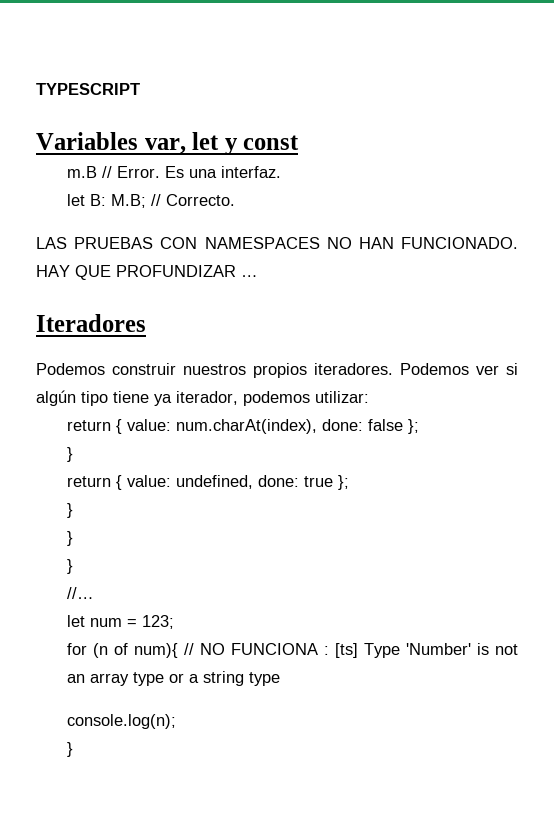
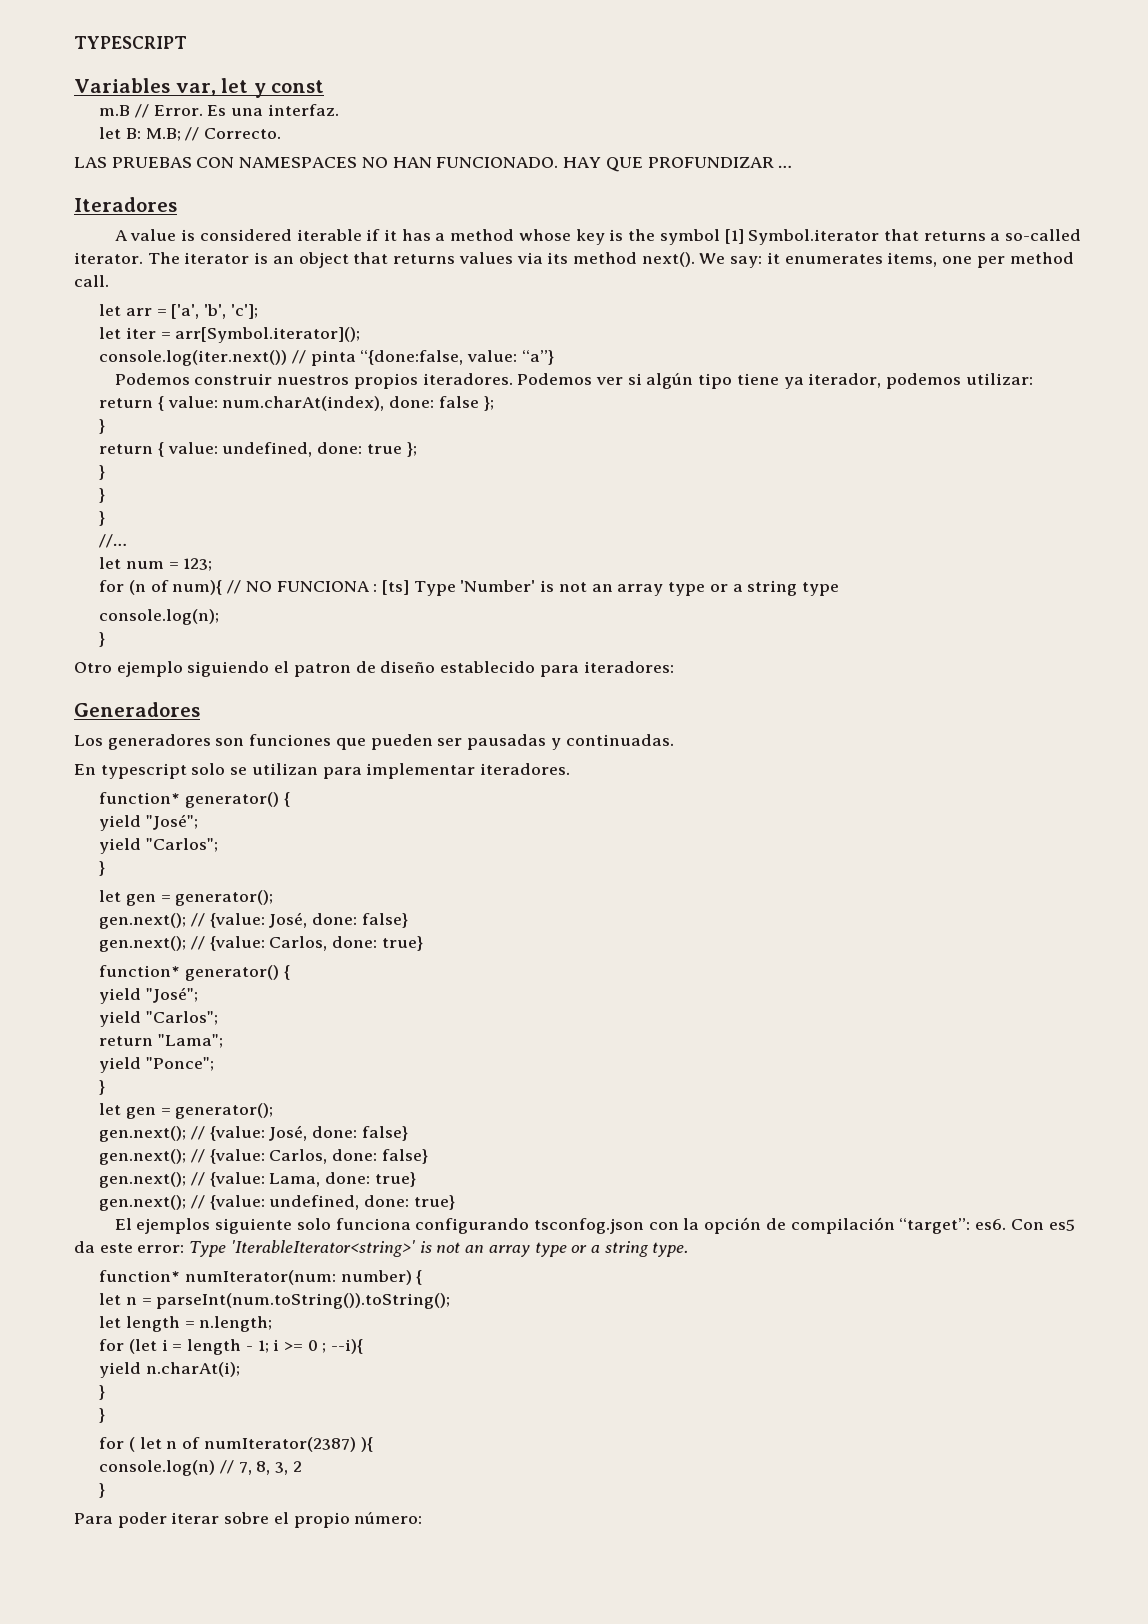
(146, 323) none -> [114,229,1082,245] [74,252,1074,268] [74,275,109,287] [99,304,258,319] [99,327,361,343] [99,350,554,366] // A value is considered iterable if it has a method whose key is the symbol [1] Symbol.iterator that returns a so-called iterator. The iterator is an object that returns values via its method next(). We say: it enumerates items, one per method call. // let arr = ['a', 'b', 'c']; // let iter = arr[Symbol.iterator](); // console.log(iter.next()) // pinta “{done:false, value: “a”}
(73, 749) none -> [74,661,674,677] [74,702,200,717] [74,734,674,750] [74,763,571,779] [99,792,290,808] [99,814,198,831] [99,838,218,854] [99,861,106,876] [99,890,274,906] [99,912,408,929] [99,936,423,952] [99,965,290,981] [99,987,198,1004] [99,1011,218,1027] [99,1034,223,1048] [99,1057,214,1073] [99,1080,106,1095] [99,1103,274,1119] [99,1125,408,1142] [99,1149,428,1165] [99,1172,416,1188] [99,1195,455,1211] [114,1217,1075,1234] [74,1240,689,1257] [99,1270,423,1285] [99,1293,451,1309] [99,1316,273,1332] [99,1339,364,1355] [99,1362,240,1378] [99,1385,106,1400] [99,1408,106,1423] [99,1437,373,1452] [99,1460,302,1476] [99,1483,106,1498] [74,1512,423,1528] // Otro ejemplo siguiendo el patron de diseño establecido para iteradores: // Generadores // Los generadores son funciones que pueden ser pausadas y continuadas. // En typescript solo se utilizan para implementar iteradores. // function* generator() { // yield "José"; // yield "Carlos"; // } // let gen = generator(); // gen.next(); // {value: José, done: false} // gen.next(); // {value: Carlos, done: true} // function* generator() { // yield "José"; // yield "Carlos"; // return "Lama"; // yield "Ponce"; // } // let gen = generator(); // gen.next(); // {value: José, done: false} // gen.next(); // {value: Carlos, done: false} // gen.next(); // {value: Lama, done: true} // gen.next(); // {value: undefined, done: true} // El ejemplos siguiente solo funciona configurando tsconfog.json con la opción de compilación “target”: es6. Con es5 da este error: Type 'IterableIterator<string>' is not an array type or a string type. // function* numIterator(num: number) { // let n = parseInt(num.toString()).toString(); // let length = n.length; // for (let i = length - 1; i >= 0 ; --i){ // yield n.charAt(i); // } // } // for ( let n of numIterator(2387) ){ // console.log(n) // 7, 8, 3, 2 // } // Para poder iterar sobre el propio número:

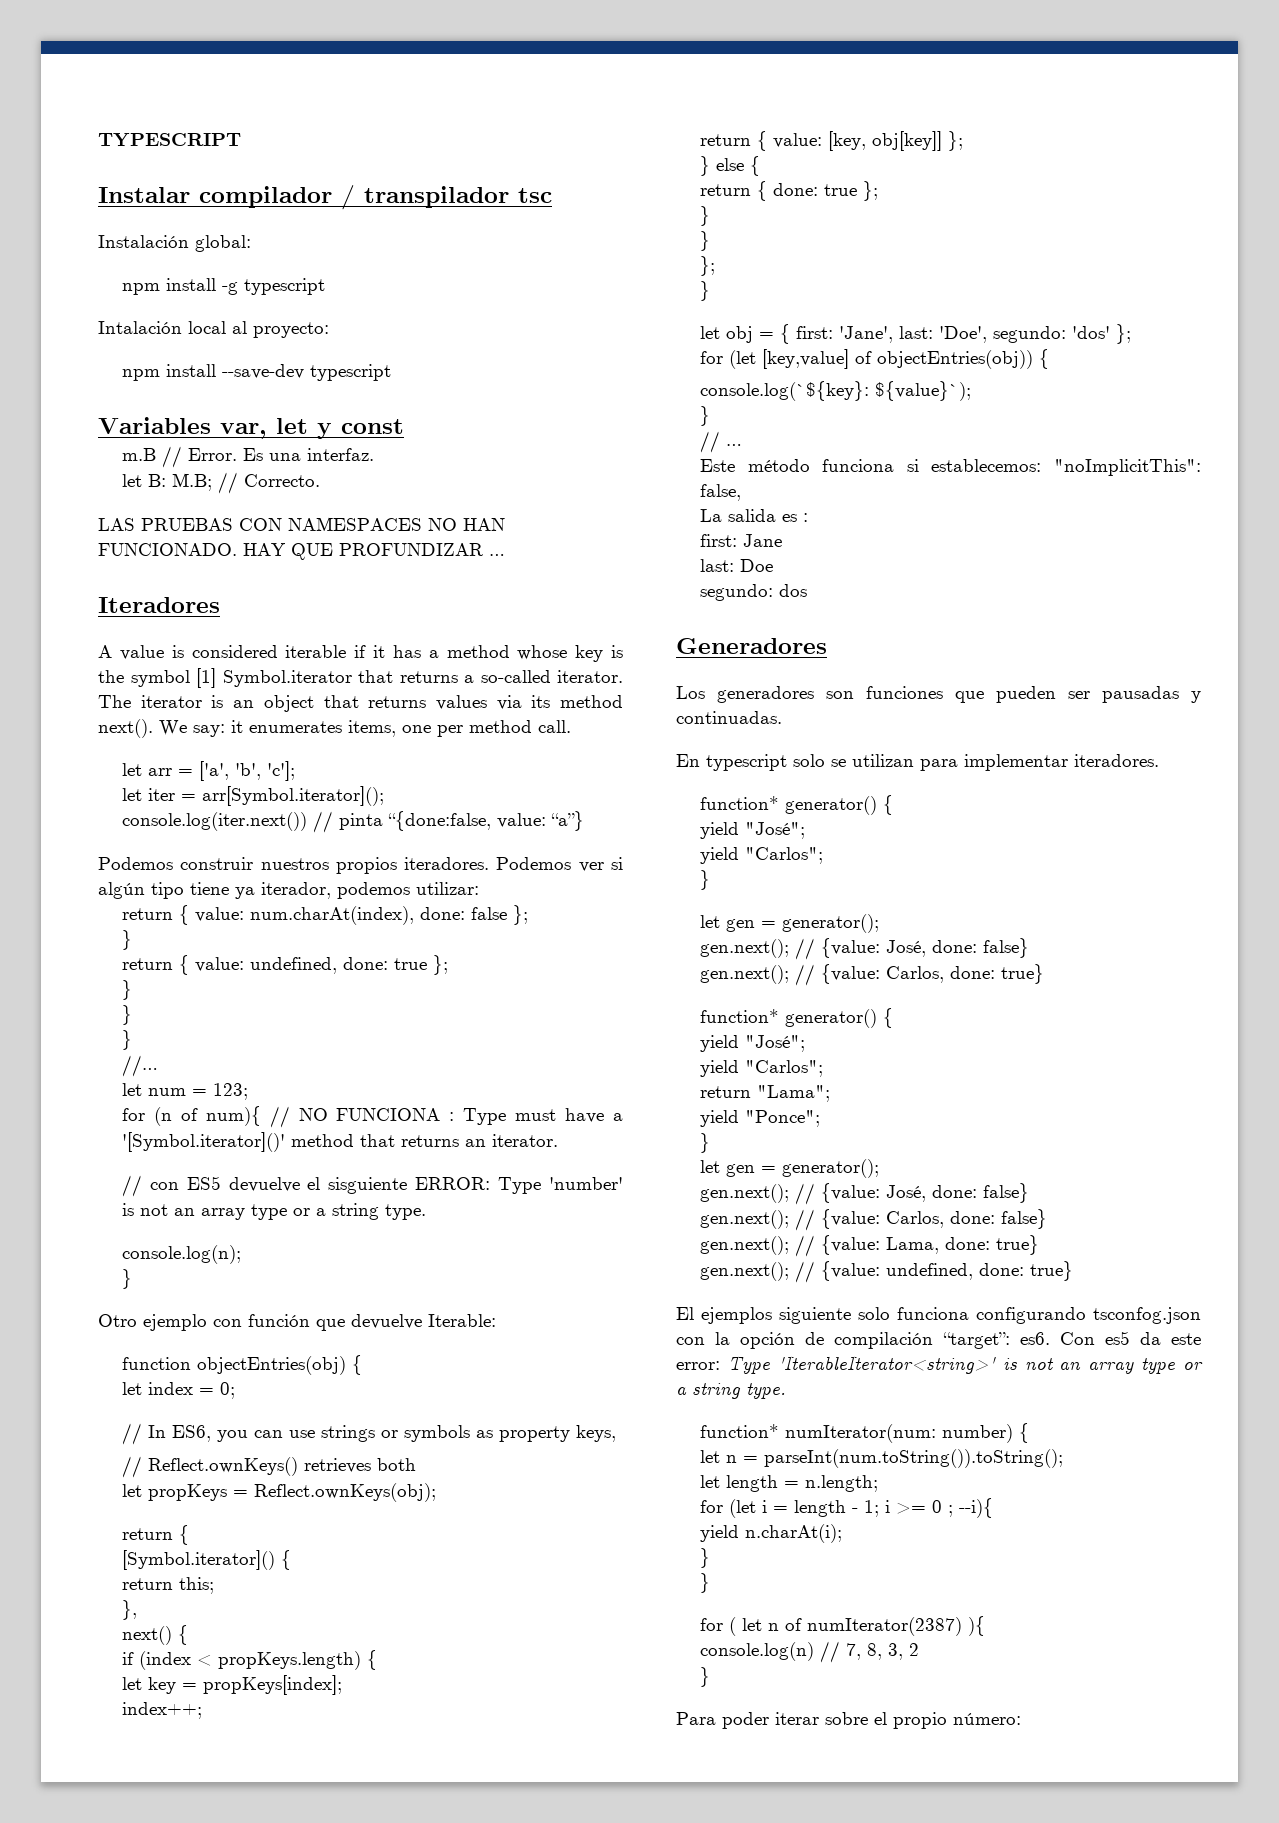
(187, 42) none -> [98,185,552,210] [98,235,251,252] [121,278,325,295] [98,321,329,338] [121,364,391,381] // Instalar compilador / transpilador tsc // Instalación global: // npm install -g typescript // Intalación local al proyecto: // npm install --save-dev typescript
[381,580,839,596] [ts] Type 'Number' is not an array type or a string type -> [463,1108,623,1125] [121,1132,558,1152] [121,1175,623,1197] [121,1203,426,1220] Type must have a '[Symbol.iterator]()' method that returns an iterator. // // con ES5 devuelve el sisguiente ERROR: Type 'number' is not an array type or a string type.
[187,661,674,677] siguiendo el patron de diseño establecido para iteradores: -> [213,1314,496,1331] [121,1355,362,1375] [121,1382,235,1399] [121,1423,616,1445] [121,1456,416,1478] [121,1483,436,1502] [121,1525,189,1545] [121,1550,291,1570] [121,1577,214,1594] [121,1600,137,1620] [121,1625,188,1645] [121,1650,377,1670] [121,1675,342,1695] [121,1702,202,1719] [699,131,963,151] [699,156,760,176] [699,181,878,201] [699,206,710,226] [699,231,710,251] [699,256,715,276] [699,281,710,301] [699,324,1131,344] [699,349,1049,369] [699,381,971,401] [699,406,710,426] [699,431,742,453] [699,459,1201,476] [699,484,741,501] [699,509,808,522] [699,534,782,547] [699,559,773,572] [699,584,807,601] con función que devuelve Iterable: // function objectEntries(obj) { // let index = 0; // // In ES6, you can use strings or symbols as property keys, // // Reflect.ownKeys() retrieves both // let propKeys = Reflect.ownKeys(obj); // return { // [Symbol.iterator]() { // return this; // }, // next() { // if (index < propKeys.length) { // let key = propKeys[index]; // index++; // return { value: [key, obj[key]] }; // } else { // return { done: true }; // } // } // }; // } // let obj = { first: 'Jane', last: 'Doe', segundo: 'dos' }; // for (let [key,value] of objectEntries(obj)) { // console.log(`${key}: ${value}`); // } // // … // Este método funciona si establecemos: "noImplicitThis": false, // La salida es : // first: Jane // last: Doe // segundo: dos

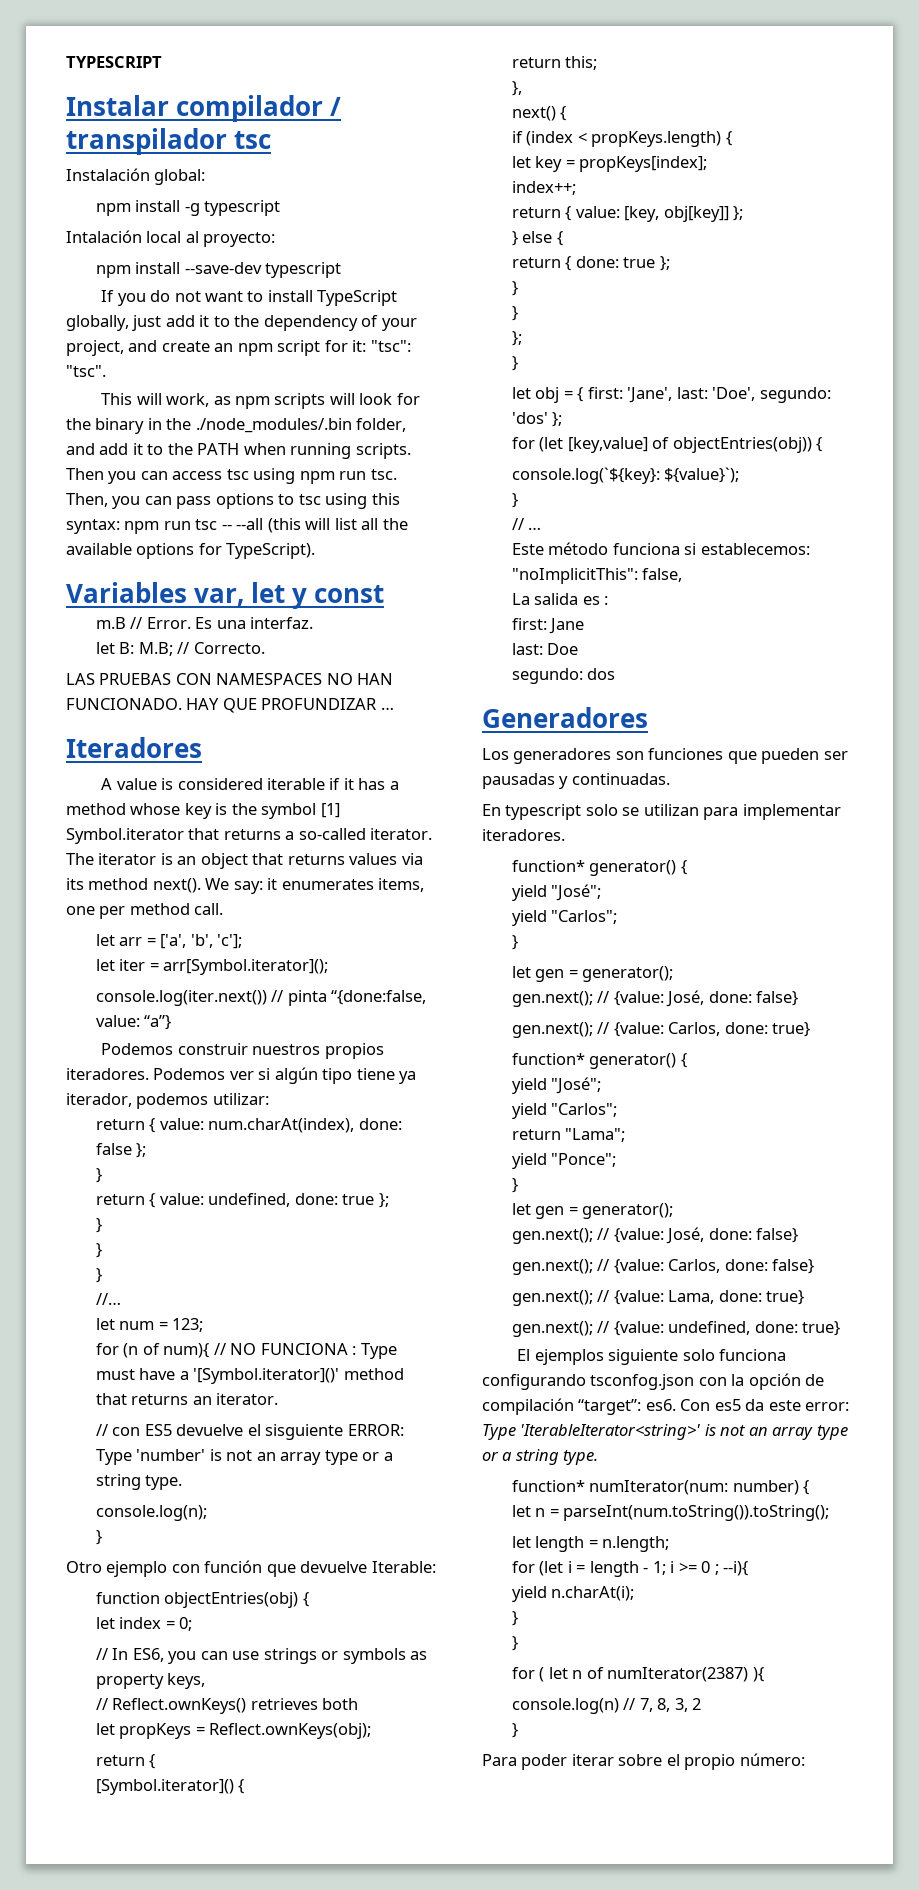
(391, 372) none -> [101,290,398,306] [66,315,417,331] [66,340,411,356] [66,365,106,377] [101,393,420,409] [66,418,407,434] [66,443,411,459] [66,468,397,484] [66,493,400,509] [66,518,408,534] [66,543,316,559] // If you do not want to install TypeScript globally, just add it to the dependency of your project, and create an npm script for it: "tsc": "tsc". // This will work, as npm scripts will look for the binary in the ./node_modules/.bin folder, and add it to the PATH when running scripts. Then you can access tsc using npm run tsc. Then, you can pass options to tsc using this syntax: npm run tsc -- --all (this will list all the available options for TypeScript).

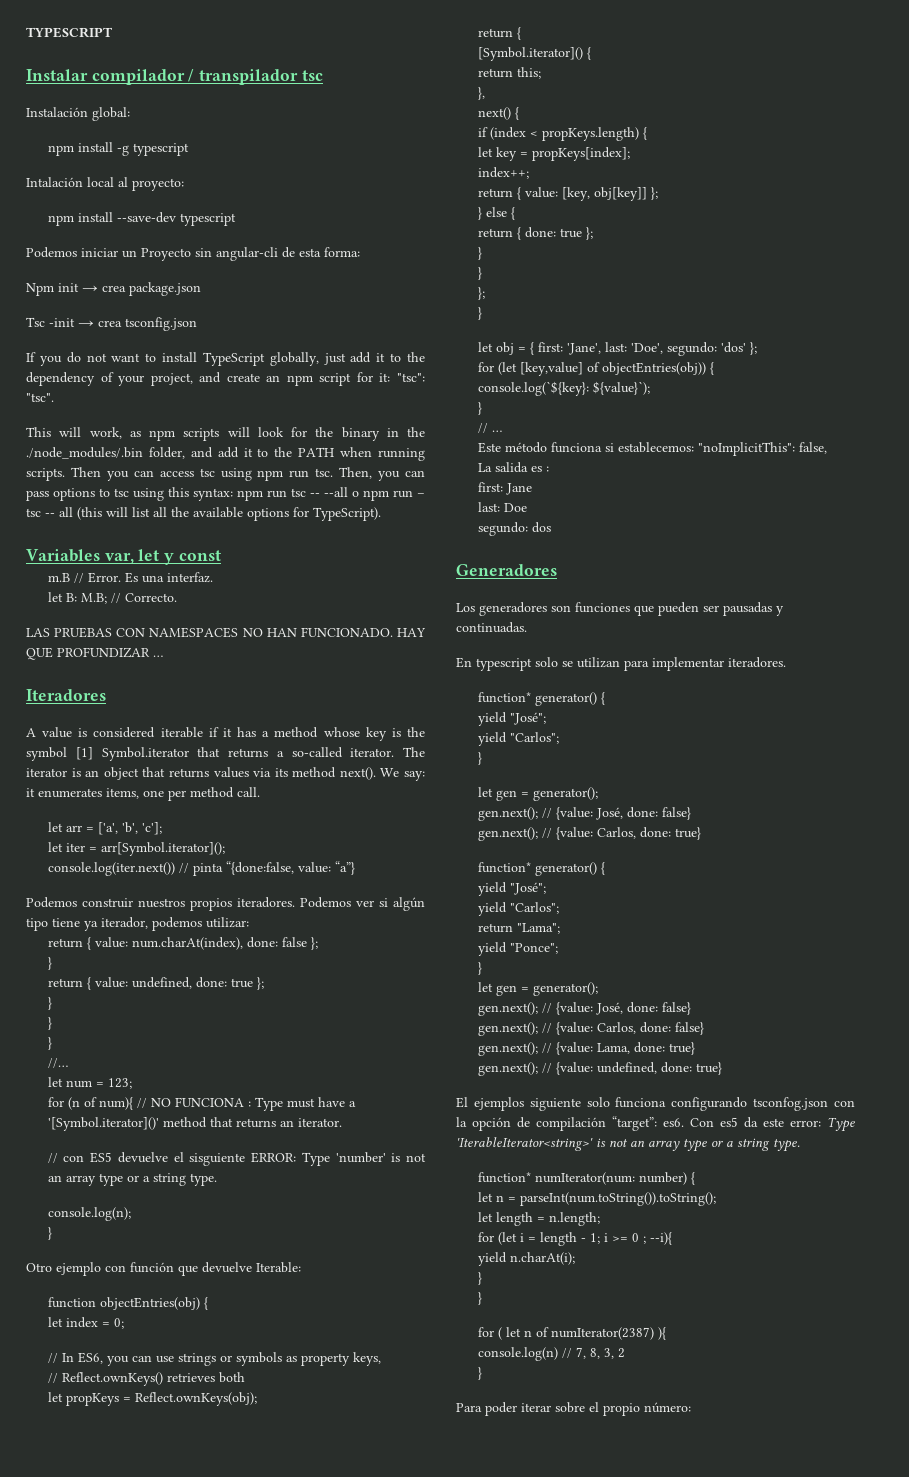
(342, 270) none -> [26,247,360,261] [26,282,201,296] [26,317,197,331] // Podemos iniciar un Proyecto sin angular-cli de esta forma: // Npm init → crea package.json // Tsc -init → crea tsconfig.json
(264, 524) none -> [352,490,425,501] [26,507,73,517] o npm run – tsc -- all

